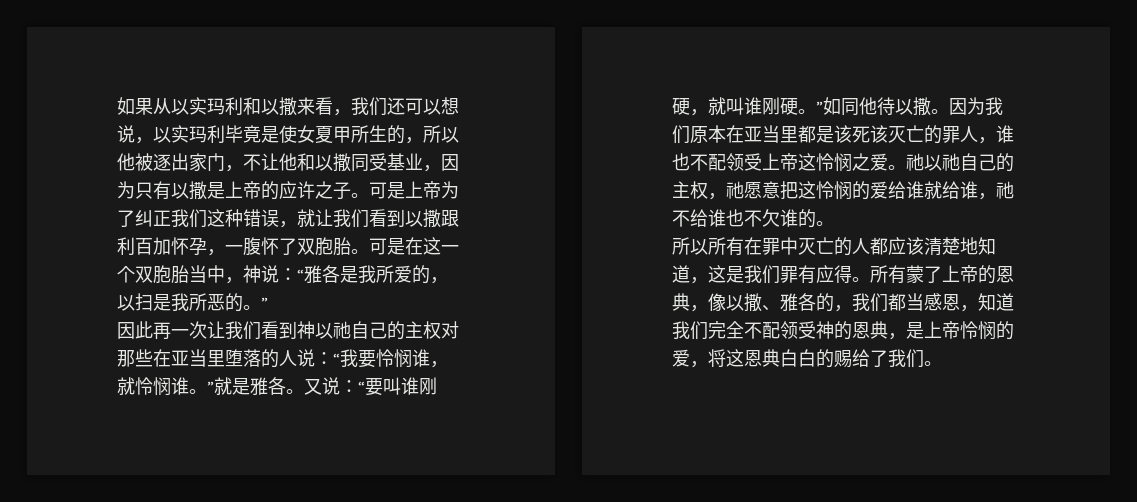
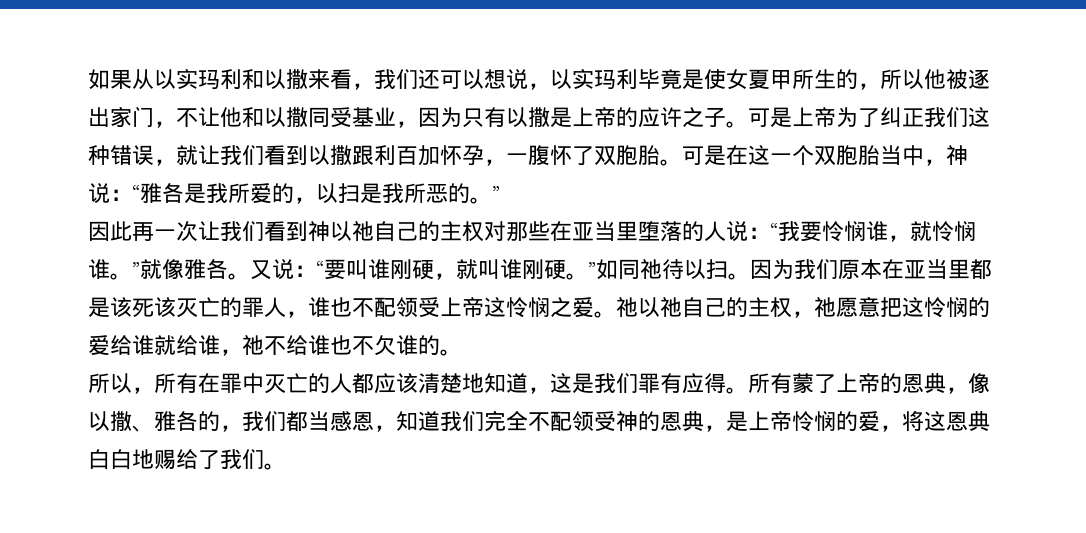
[232,378,250,395] 是 -> [162,259,184,279] 像
[859,97,931,116] 他待以撒 -> [640,259,728,280] 祂待以扫
(708, 247) none -> [132,387,154,394] ，
[816,349,834,368] 的 -> [132,449,154,469] 地

